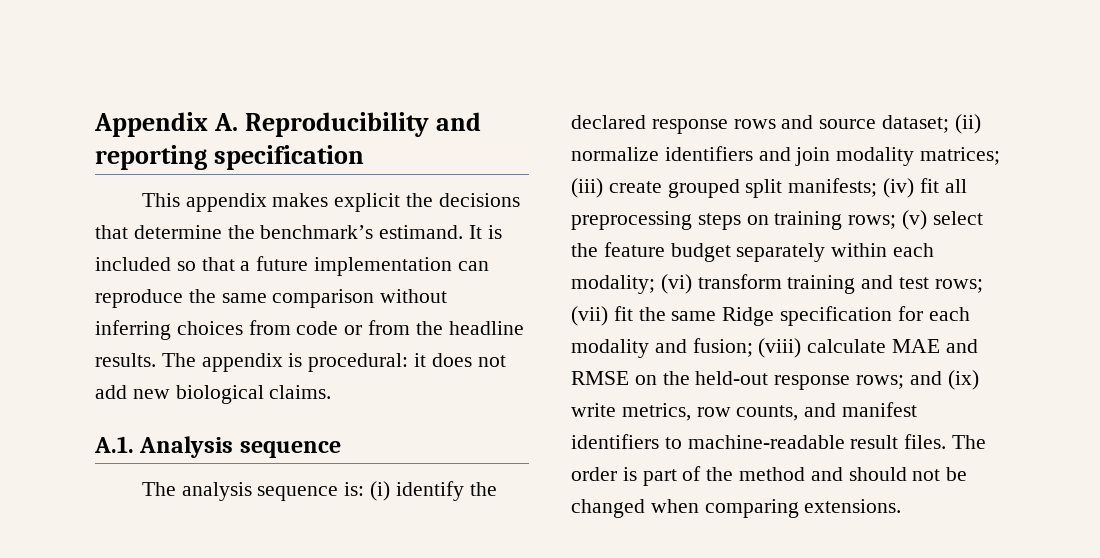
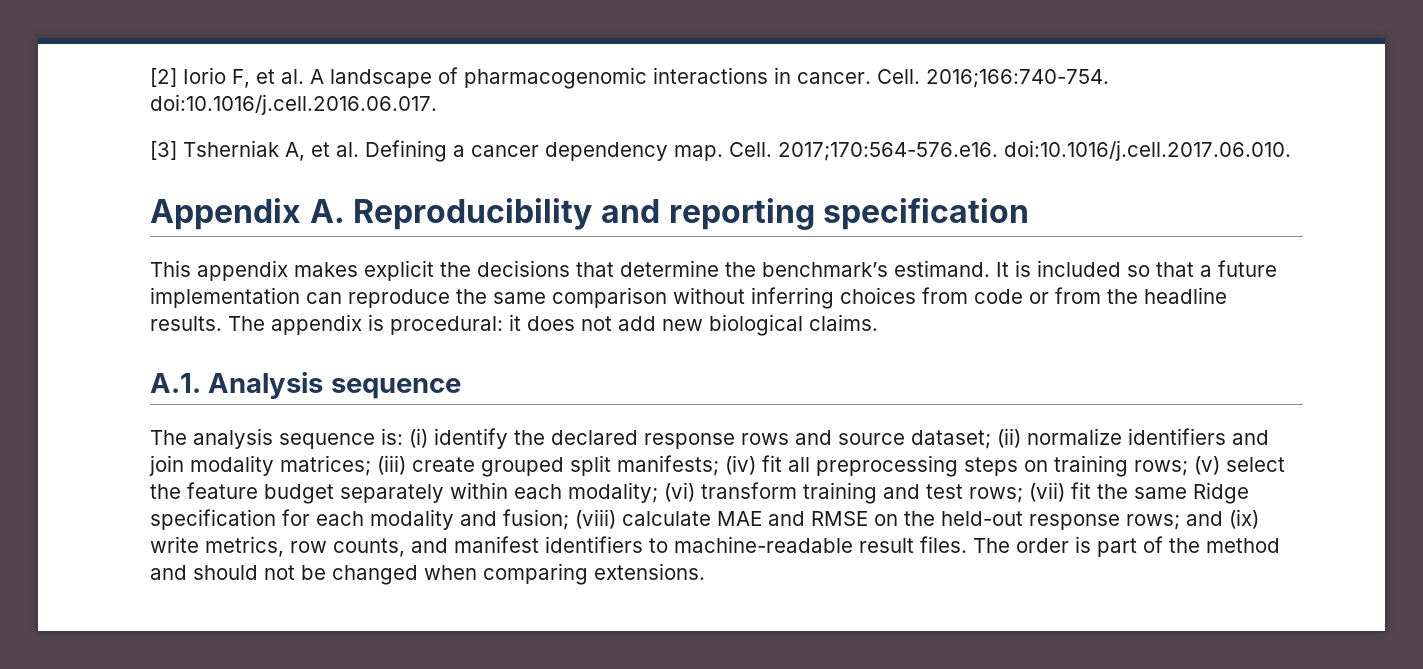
(94, 124) none -> [150,67,1109,89] [150,94,437,115] [150,140,1291,162] [2] Iorio F, et al. A landscape of pharmacogenomic interactions in cancer. Cell. 2016;166:740-754. doi:10.1016/j.cell.2016.06.017. // [3] Tsherniak A, et al. Defining a cancer dependency map. Cell. 2017;170:564-576.e16. doi:10.1016/j.cell.2017.06.010. //

